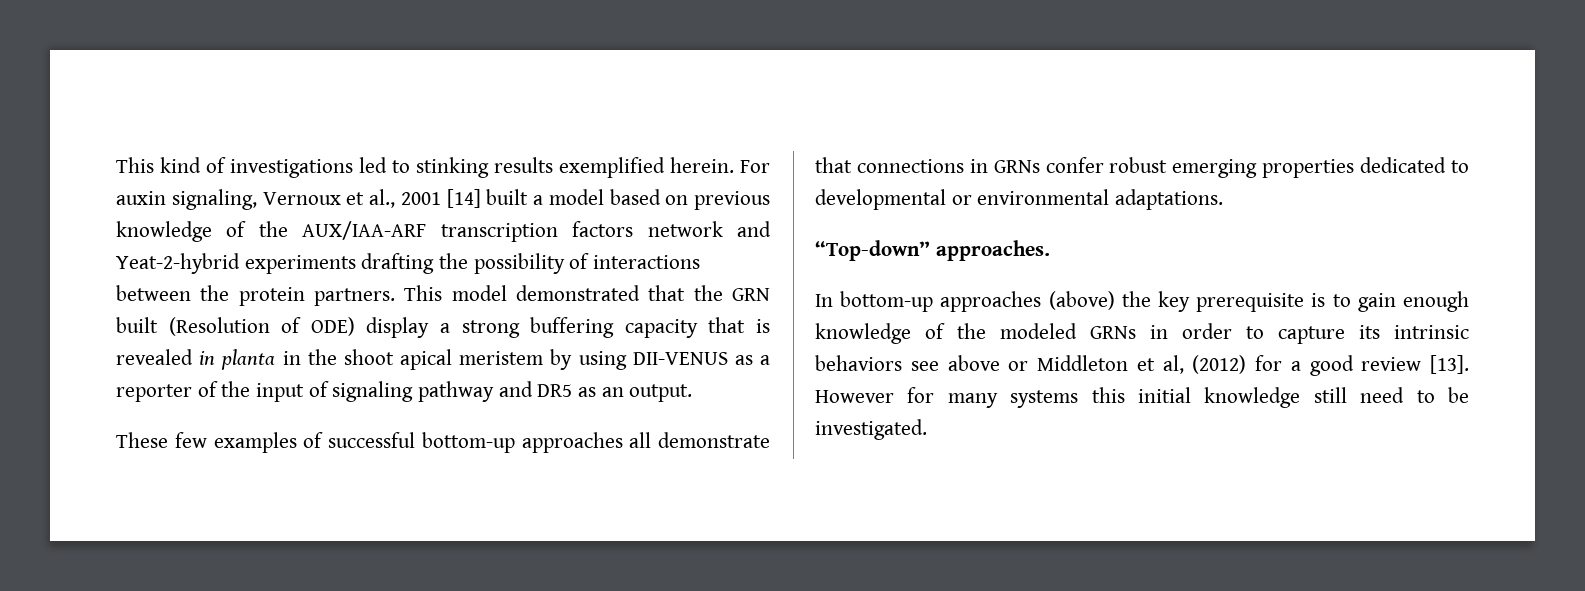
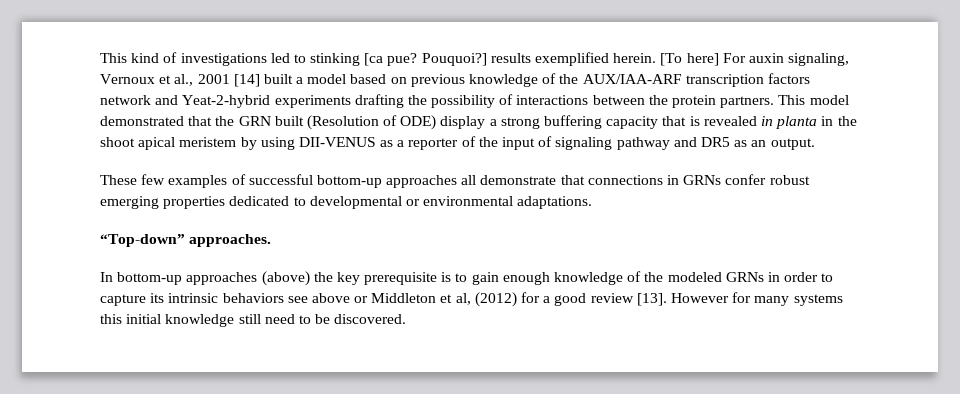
(489, 167) none -> [364,53,487,66] [ca pue? Pouquoi?]
(734, 165) none -> [660,53,719,66] [To here]
[815,419,927,440] investigated. -> [334,314,407,324] discovered.

